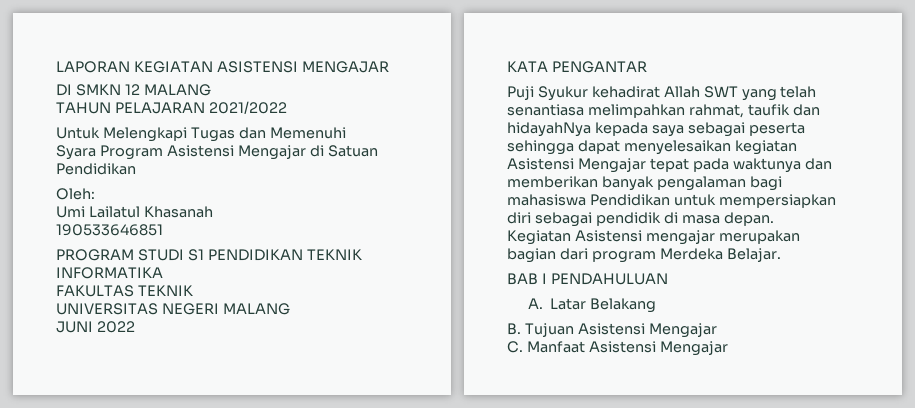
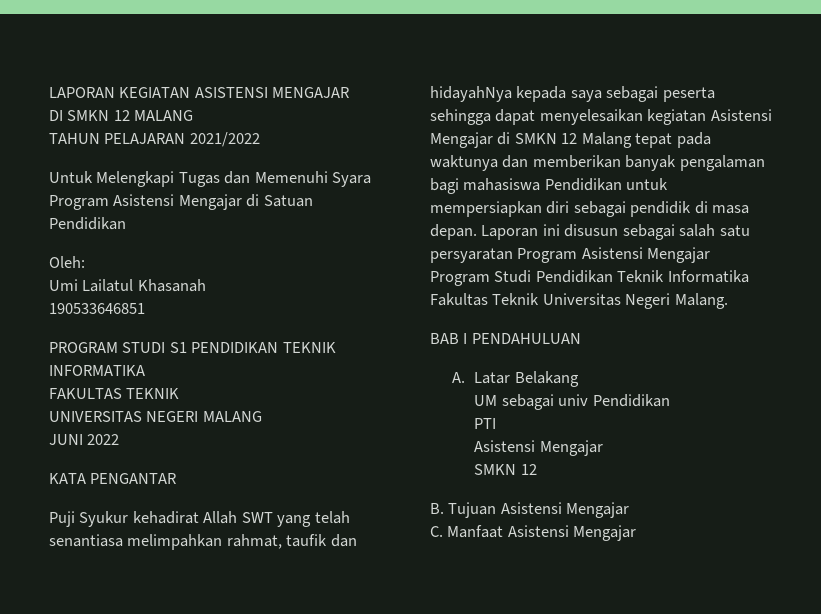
(646, 165) none -> [497,132,632,148] di SMKN 12 Malang
[507,230,800,245] [507,248,781,263] Kegiatan Asistensi mengajar merupakan bagian dari program Merdeka Belajar. -> [481,224,750,240] [430,247,711,263] [430,270,749,286] [430,293,728,309] Laporan ini disusun sebagai salah satu persyaratan Program Asistensi Mengajar Program Studi Pendidikan Teknik Informatika Fakultas Teknik Universitas Negeri Malang.
(657, 305) none -> [474,394,670,410] [474,418,497,429] [474,440,603,456] [474,464,537,475] // UM sebagai univ Pendidikan // PTI // Asistensi Mengajar // SMKN 12

